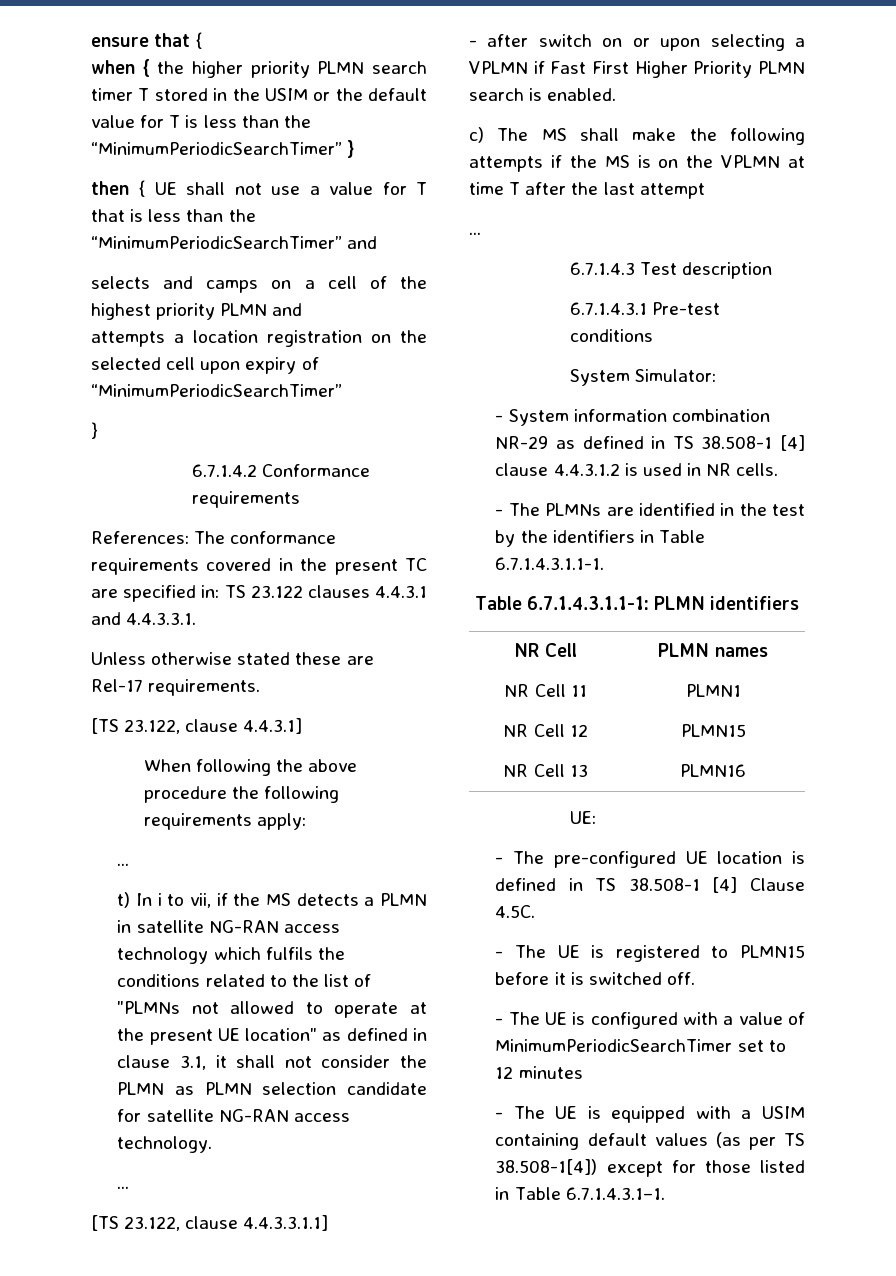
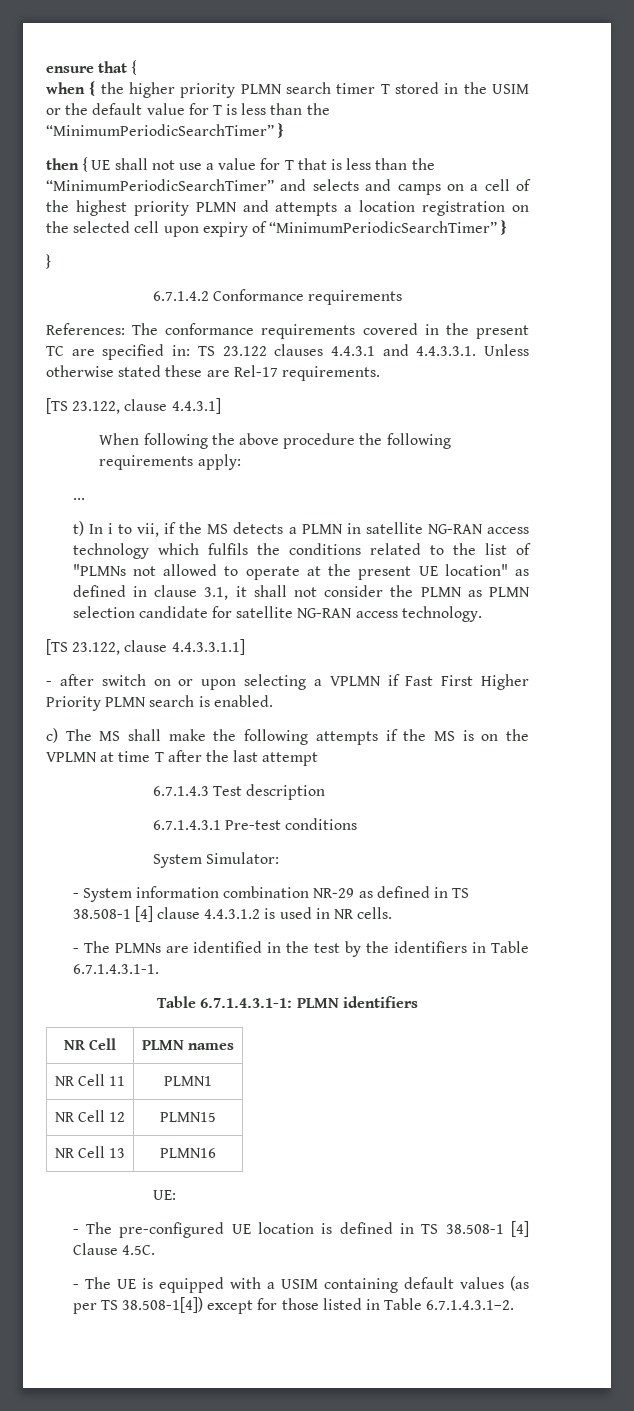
(378, 242) // -> (307, 185) none
(303, 309) // -> (269, 206) none
(342, 390) none -> [501,220,508,235] }
(197, 618) // -> (477, 351) none
[117,1186,130,1189] // ... -> (482, 614) none
[469,232,481,235] // ... -> (319, 759) none
[495,557,605,570] [474,596,649,610] 6.7.1.4.3.1.1-1. // Table 6.7.1.4.3.1.1-1: -> [72,964,159,974] [157,996,293,1008] 6.7.1.4.3.1-1. // Table 6.7.1.4.3.1-1:
[495,945,805,962] [495,972,695,985] [495,1012,805,1029] [495,1039,786,1052] [495,1066,583,1079] // - The UE is registered to PLMN15 before it is switched off. // - The UE is configured with a value of MinimumPeriodicSearchTimer set to 12 minutes -> (155, 1250) none
[565,1187,665,1200] 6.7.1.4.3.1–1. -> [426,1300,515,1310] 6.7.1.4.3.1–2.

